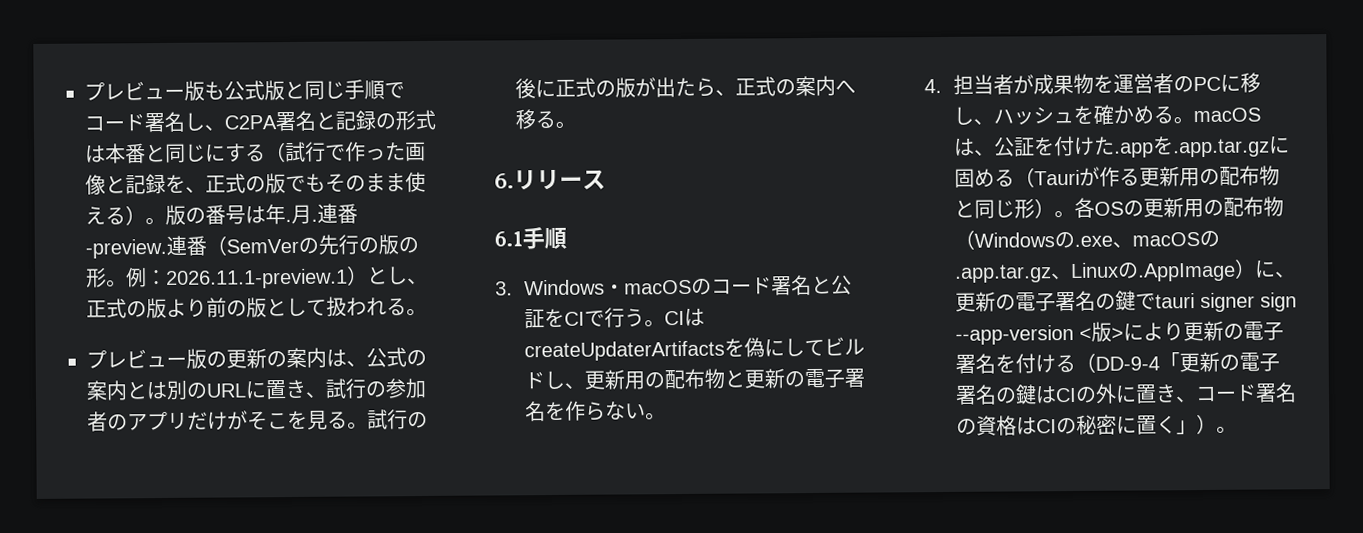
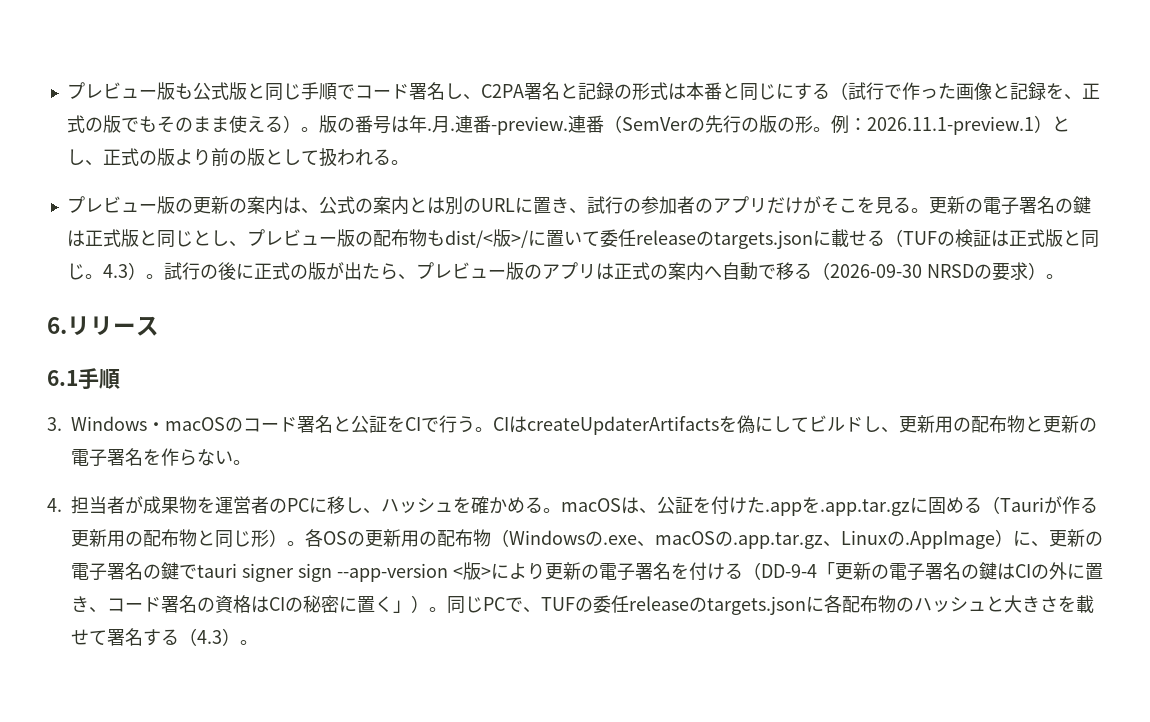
(368, 425) none -> [928,196,1091,215] [66,229,1099,249] [66,262,164,280] 更新の電子署名の鍵は正式版と同じとし、プレビュー版の配布物もdist/<版>/に置いて委任releaseのtargets.jsonに載せる（TUFの検証は正式版と同じ。4.3）。
[735,75,856,97] [515,109,556,130] 正式の案内へ移る -> [415,262,1046,281] プレビュー版のアプリは正式の案内へ自動で移る（2026-09-30 NRSDの要求）
(1238, 429) none -> [447,595,1094,615] [71,628,258,646] 同じPCで、TUFの委任releaseのtargets.jsonに各配布物のハッシュと大きさを載せて署名する（4.3）。

